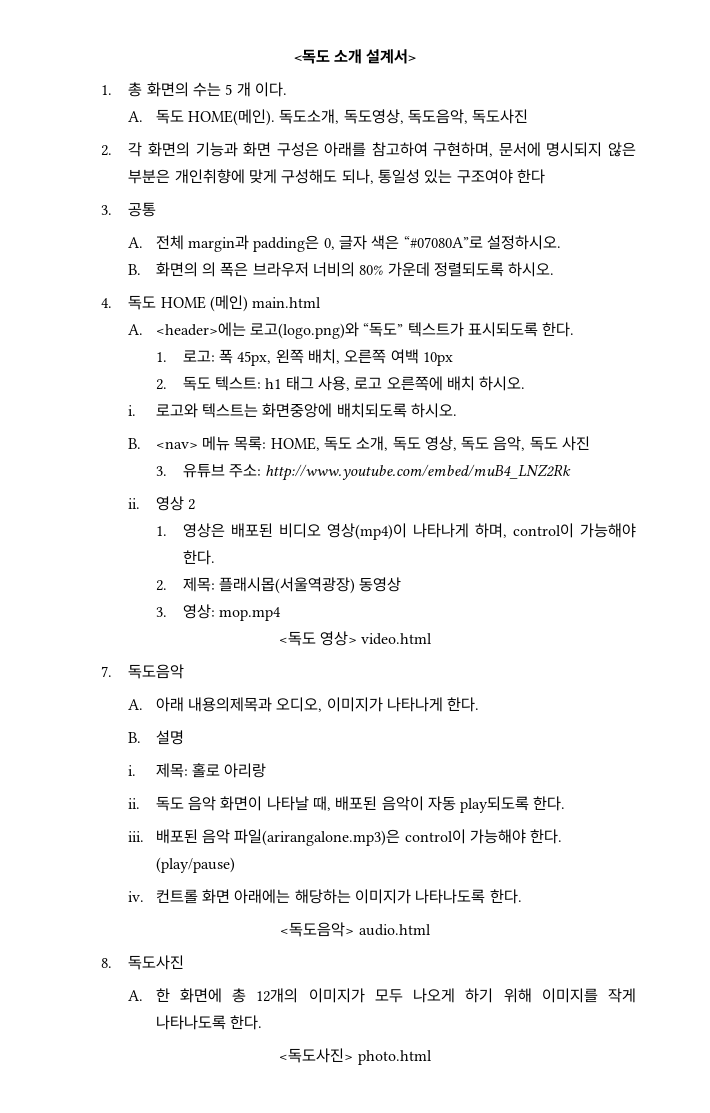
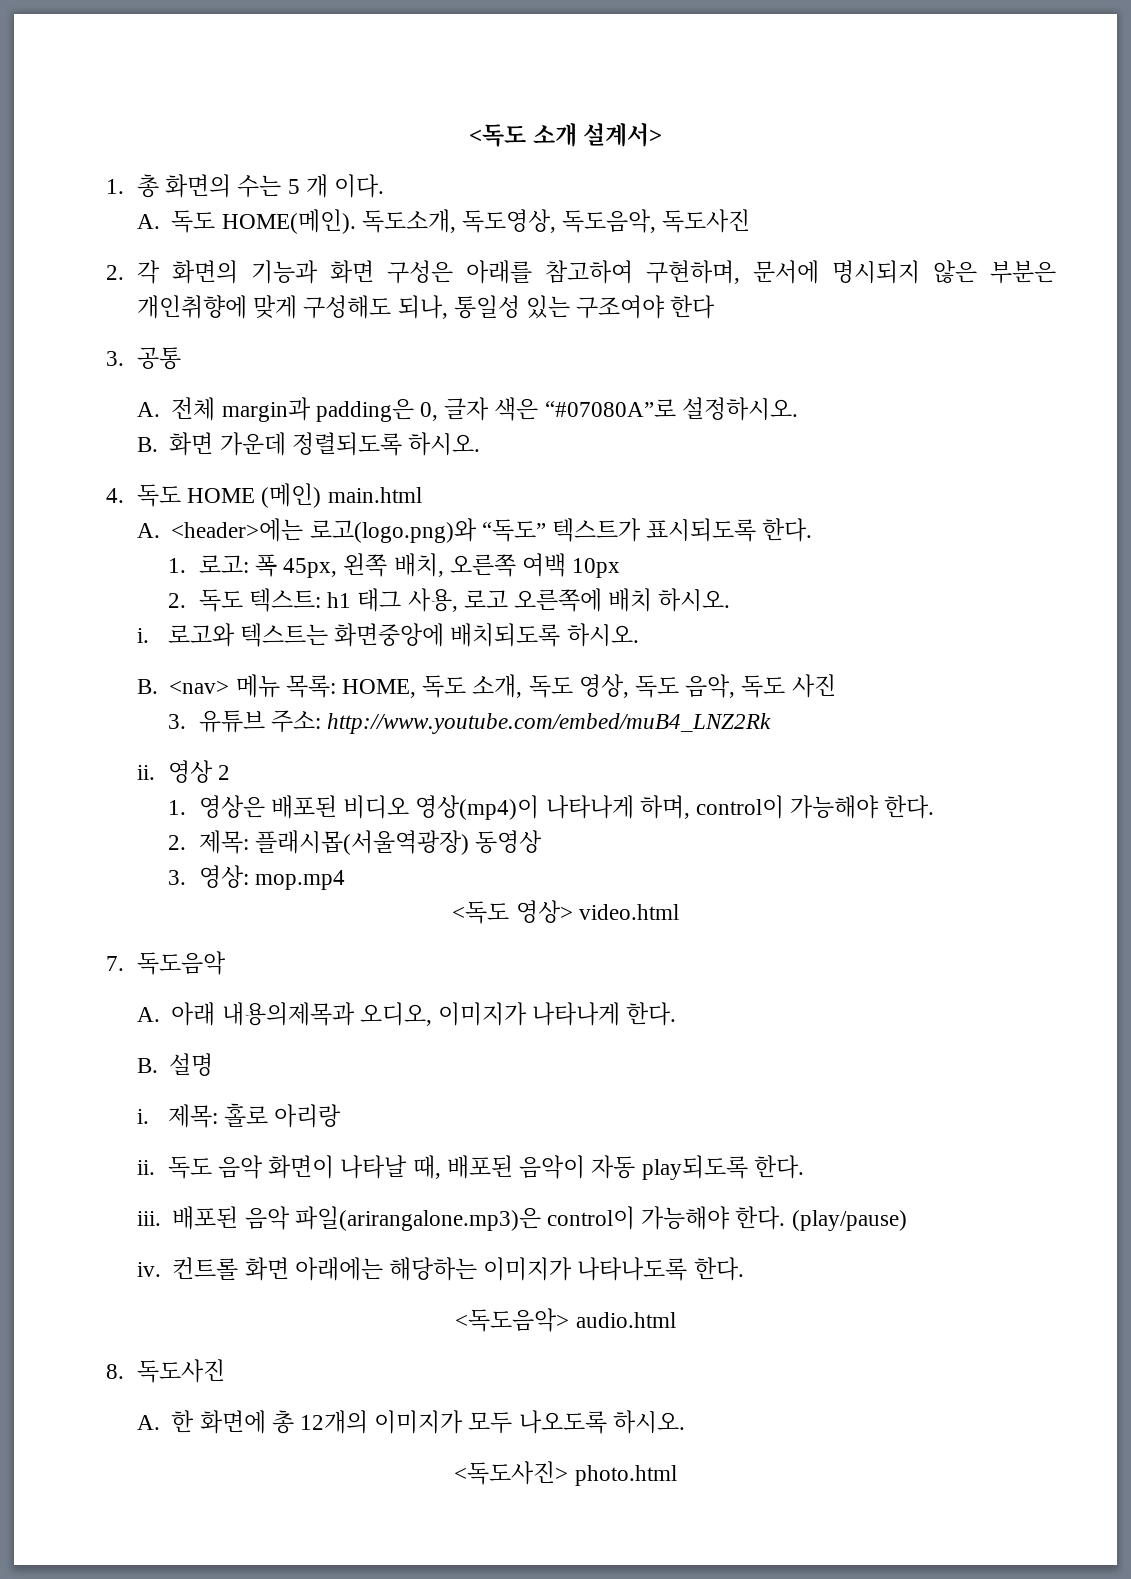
[155,262,384,277] 화면의 의 폭은 브라우저 너비의 80% -> [169,432,214,456] 화면
[413,988,637,1003] [155,1015,262,1030] 나오게 하기 위해 이미지를 작게 나타나도록 한다. -> [518,1410,685,1434] 나오도록 하시오.

